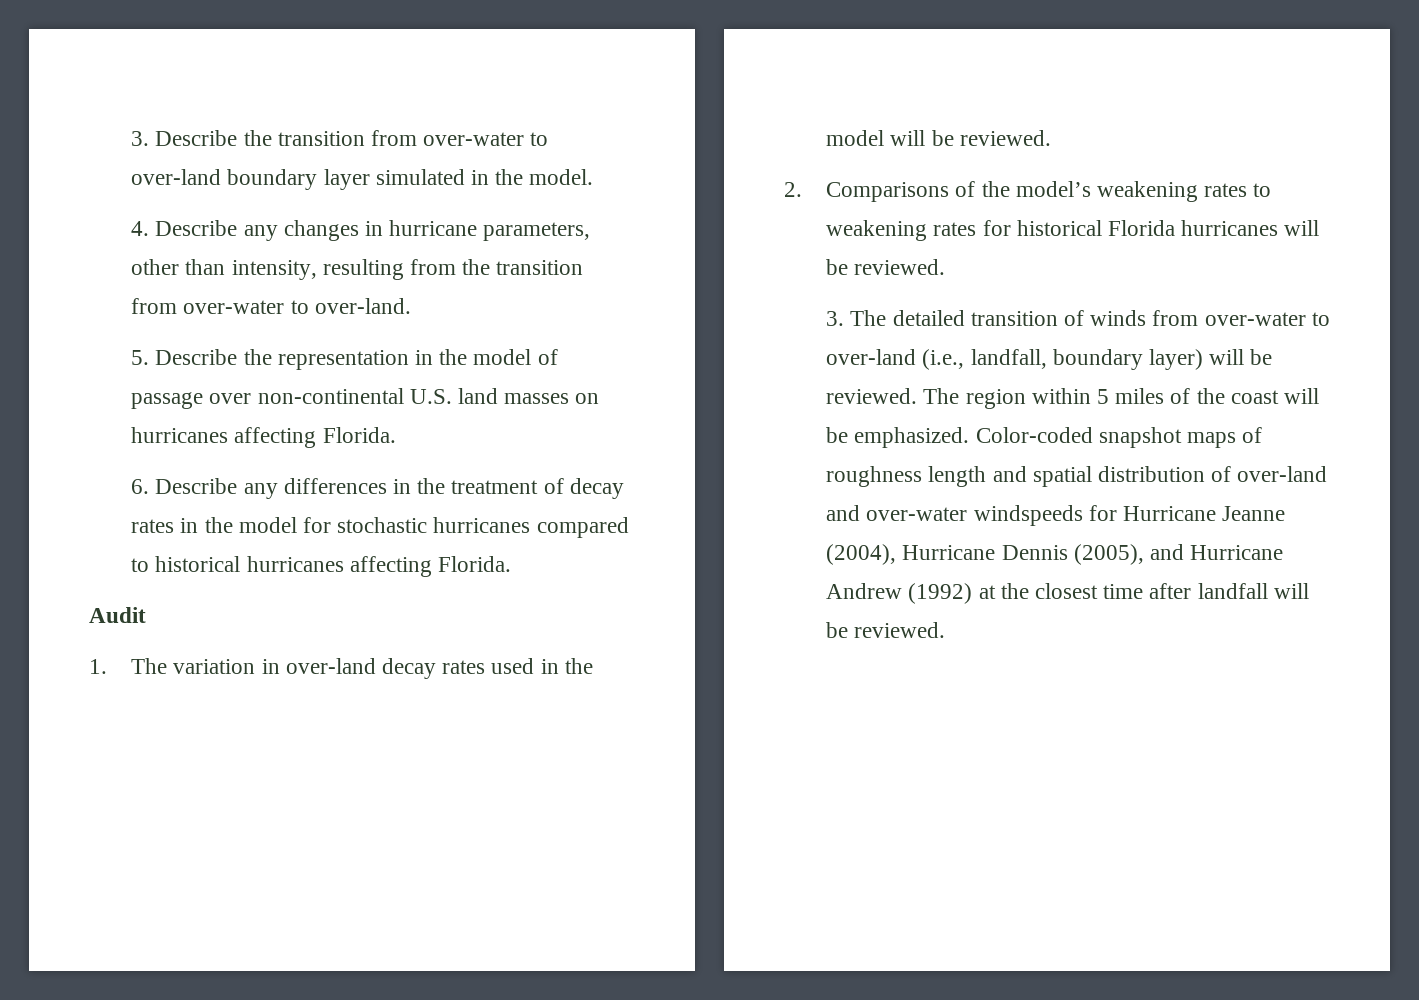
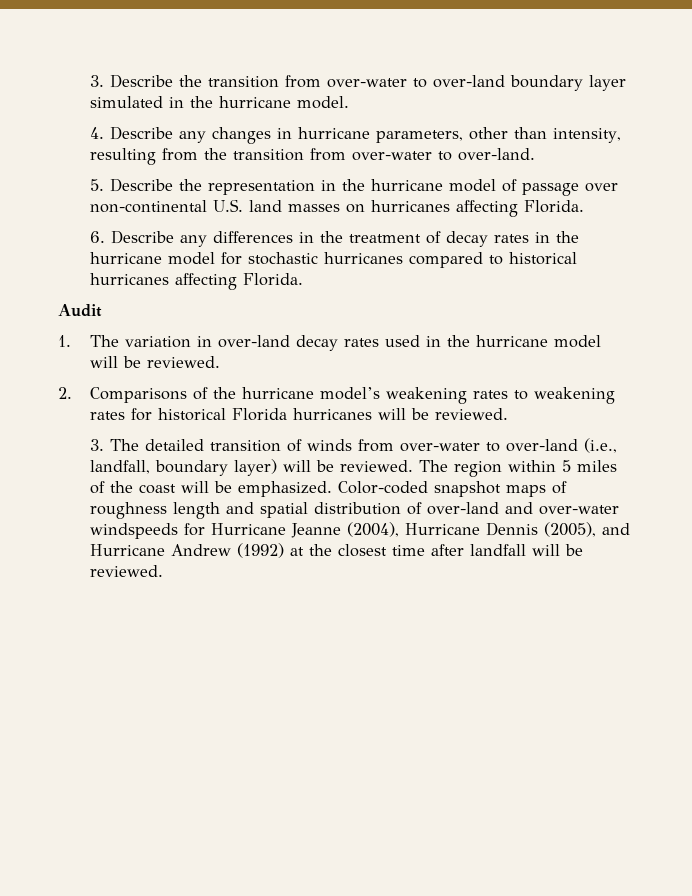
(524, 177) none -> [218,96,291,108] hurricane
(468, 357) none -> [370,179,443,191] hurricane
(233, 525) none -> [89,252,162,264] hurricane
(593, 666) none -> [475,335,548,347] hurricane
(1010, 189) none -> [241,387,314,399] hurricane

